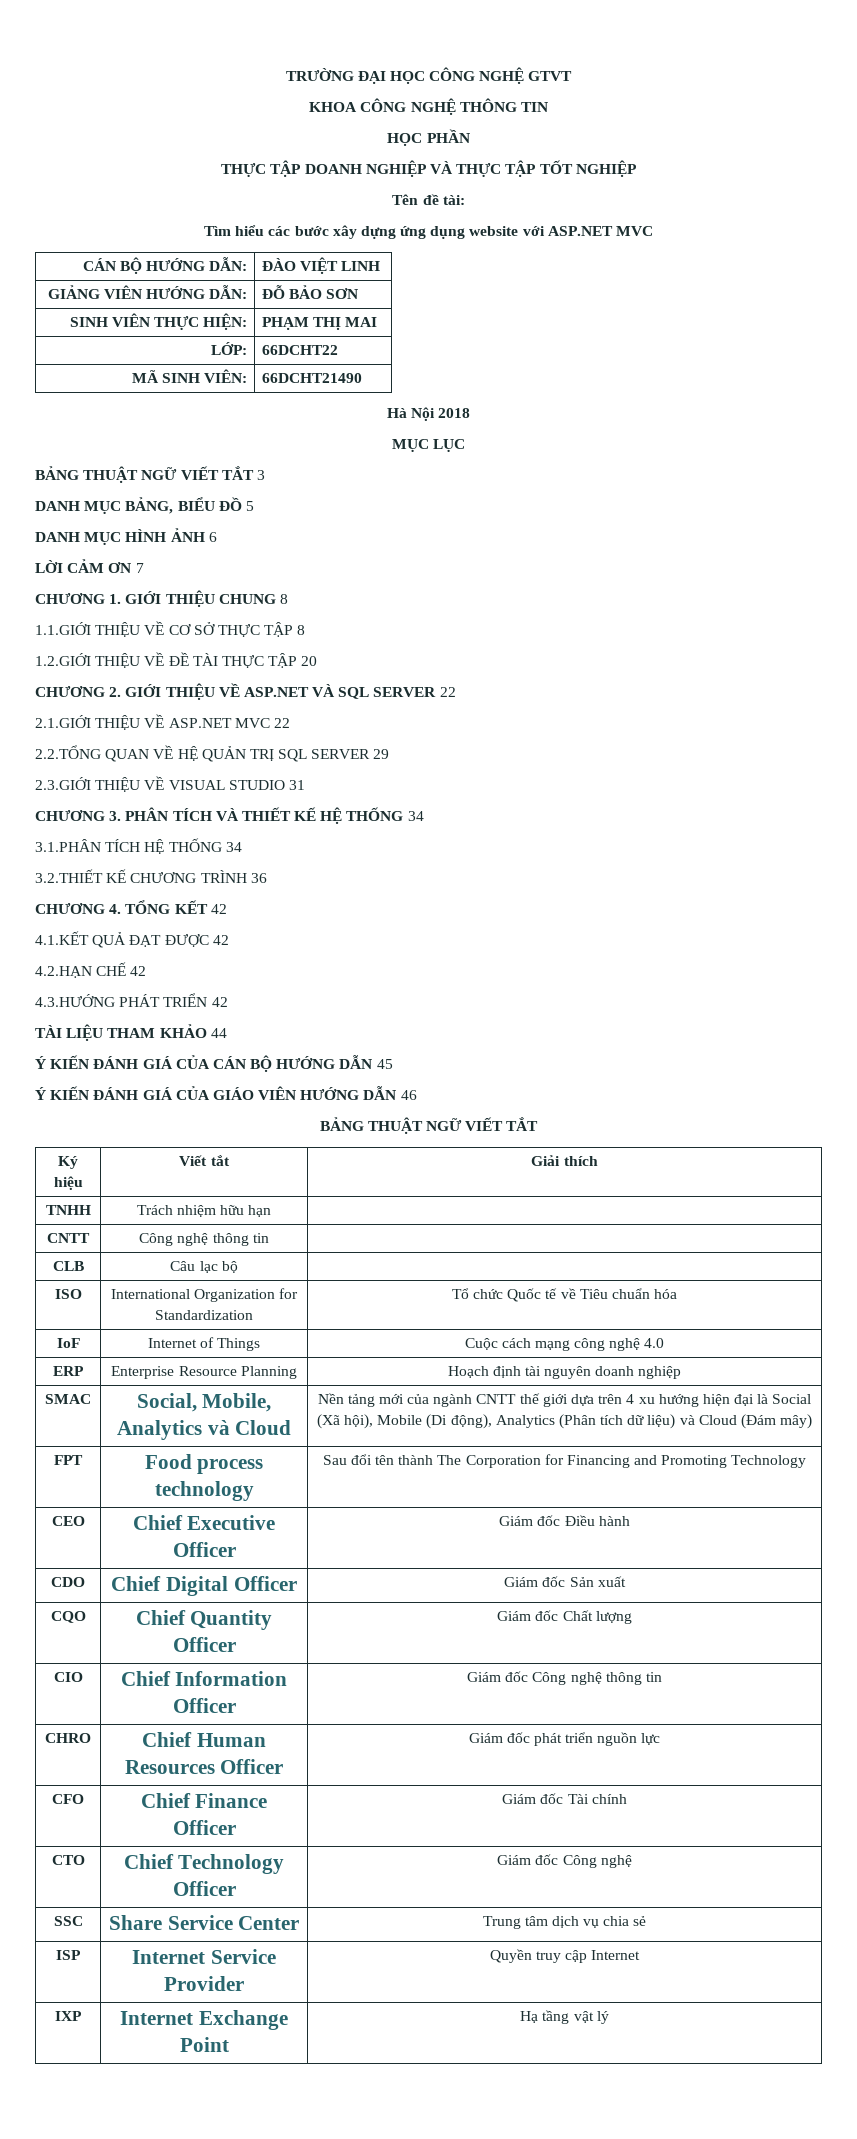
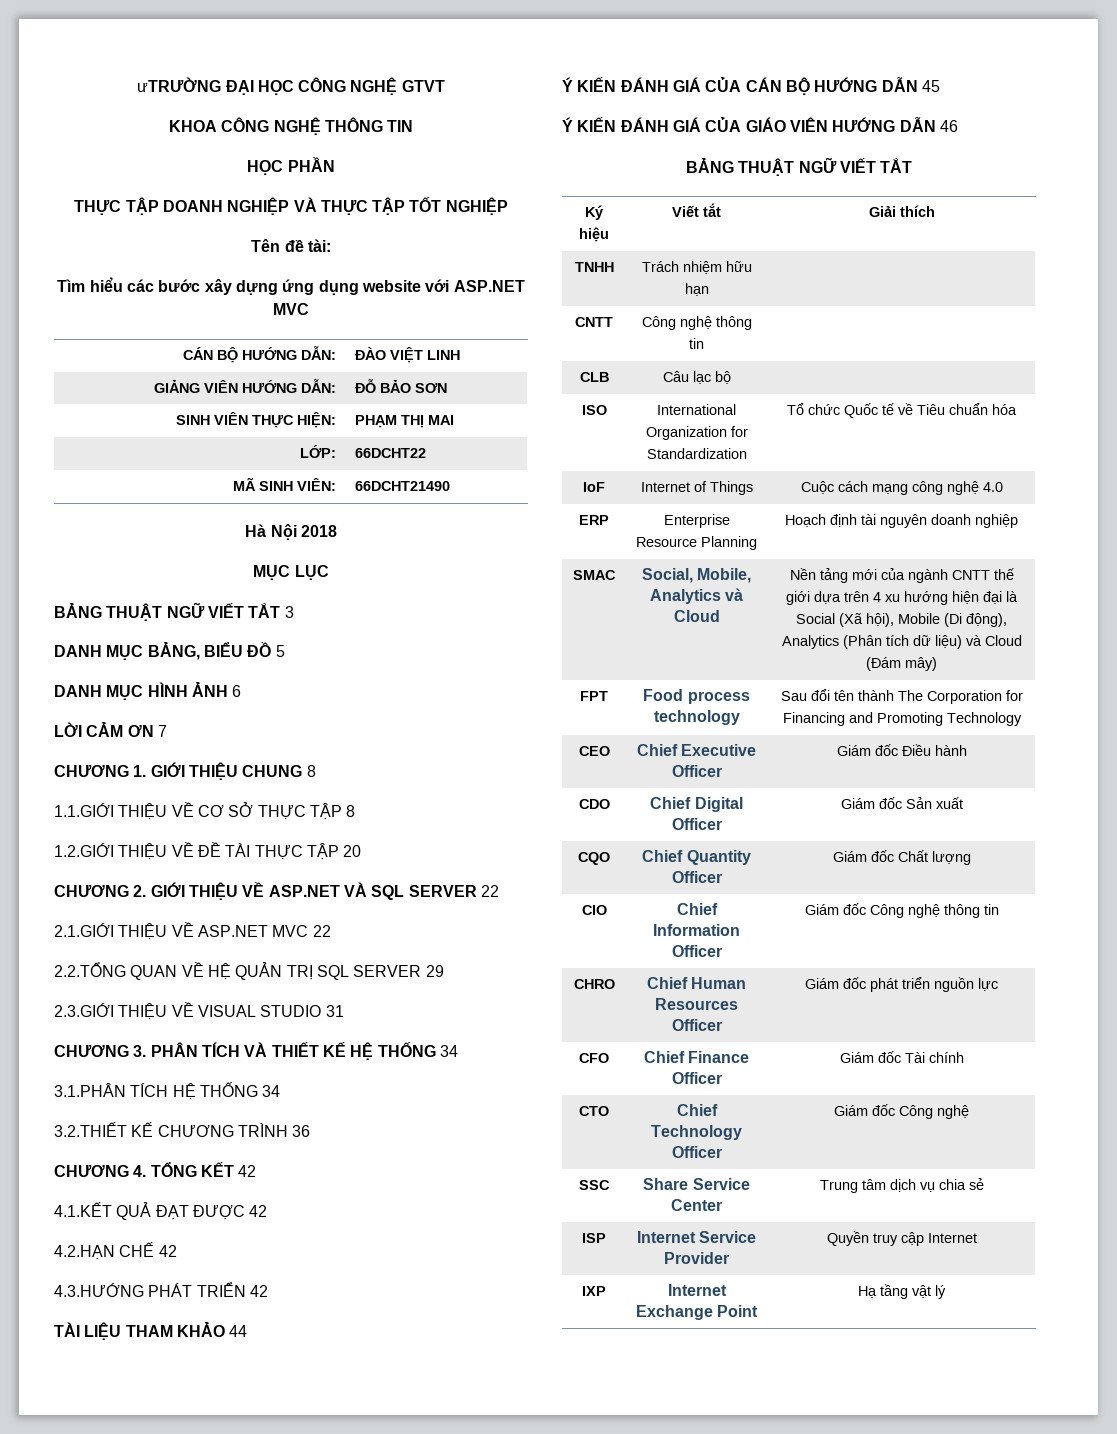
[285,68,354,81] TRƯỜNG -> [137,77,222,92] ưTRƯỜNG

